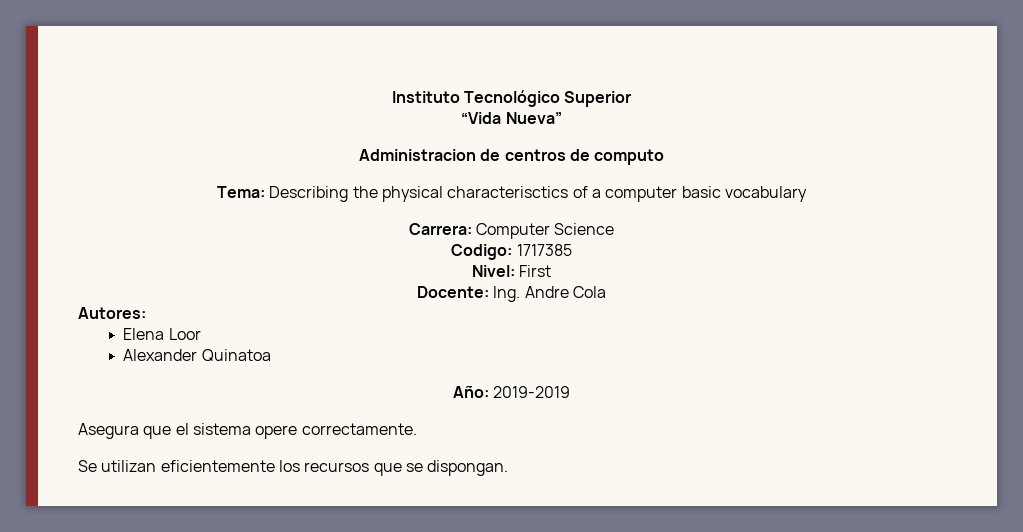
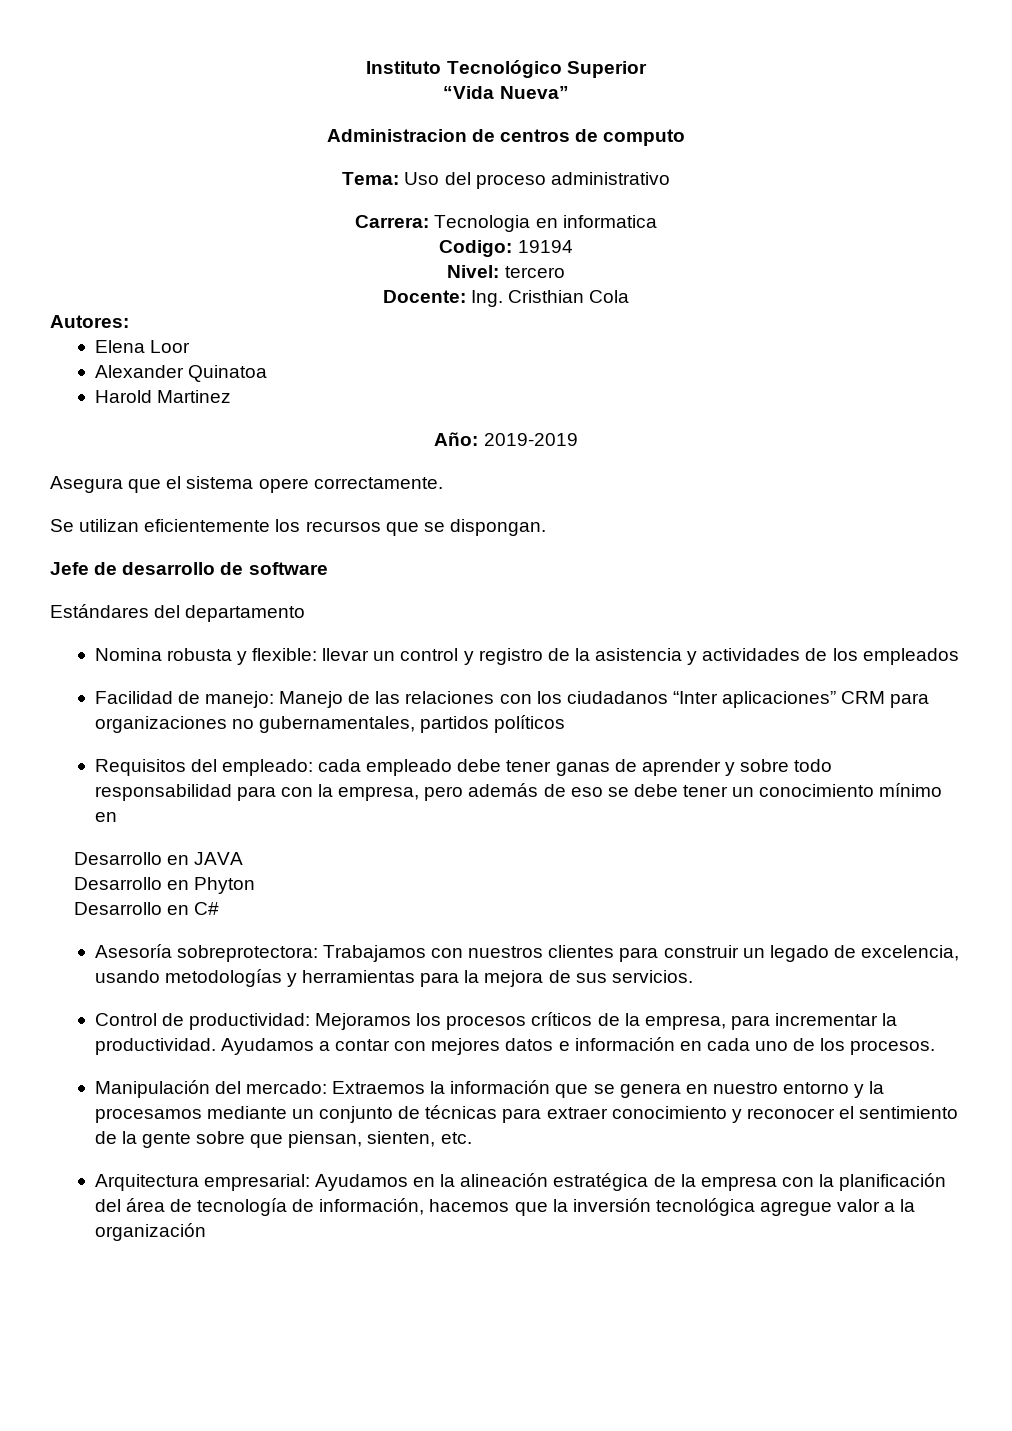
[269,186,807,202] [408,223,615,239] Describing the physical characterisctics of a computer basic vocabulary // Carrera: Computer Science -> [404,172,670,189] [355,215,657,232] Uso del proceso administrativo // Carrera: Tecnologia en informatica
[516,244,572,256] 1717385 -> [517,240,573,253] 19194
[519,265,552,277] First -> [504,266,565,278] tercero
[524,286,569,298] Andre -> [508,290,585,303] Cristhian
(271, 355) none -> [94,390,231,403] // Harold Martinez
(509, 468) none -> [50,562,328,575] [50,604,306,622] [94,648,959,665] [94,691,930,708] [94,715,566,733] [94,759,833,776] [94,783,943,801] [94,812,117,822] [73,852,244,865] [73,877,256,894] [73,902,220,915] [94,944,960,962] [94,969,693,987] [94,1012,898,1030] [94,1037,936,1055] [94,1080,885,1098] [94,1105,959,1123] [94,1131,472,1148] [94,1173,947,1191] [94,1198,916,1216] [94,1223,206,1241] // Jefe de desarrollo de software // Estándares del departamento // Nomina robusta y flexible: llevar un control y registro de la asistencia y actividades de los empleados // Facilidad de manejo: Manejo de las relaciones con los ciudadanos “Inter aplicaciones” CRM para organizaciones no gubernamentales, partidos políticos // Requisitos del empleado: cada empleado debe tener ganas de aprender y sobre todo responsabilidad para con la empresa, pero además de eso se debe tener un conocimiento mínimo en // Desarrollo en JAVA // Desarrollo en Phyton // Desarrollo en C# // Asesoría sobreprotectora: Trabajamos con nuestros clientes para construir un legado de excelencia, usando metodologías y herramientas para la mejora de sus servicios. // Control de productividad: Mejoramos los procesos críticos de la empresa, para incrementar la productividad. Ayudamos a contar con mejores datos e información en cada uno de los procesos. // Manipulación del mercado: Extraemos la información que se genera en nuestro entorno y la procesamos mediante un conjunto de técnicas para extraer conocimiento y reconocer el sentimiento de la gente sobre que piensan, sienten, etc. // Arquitectura empresarial: Ayudamos en la alineación estratégica de la empresa con la planificación del área de tecnología de información, hacemos que la inversión tecnológica agregue valor a la organización

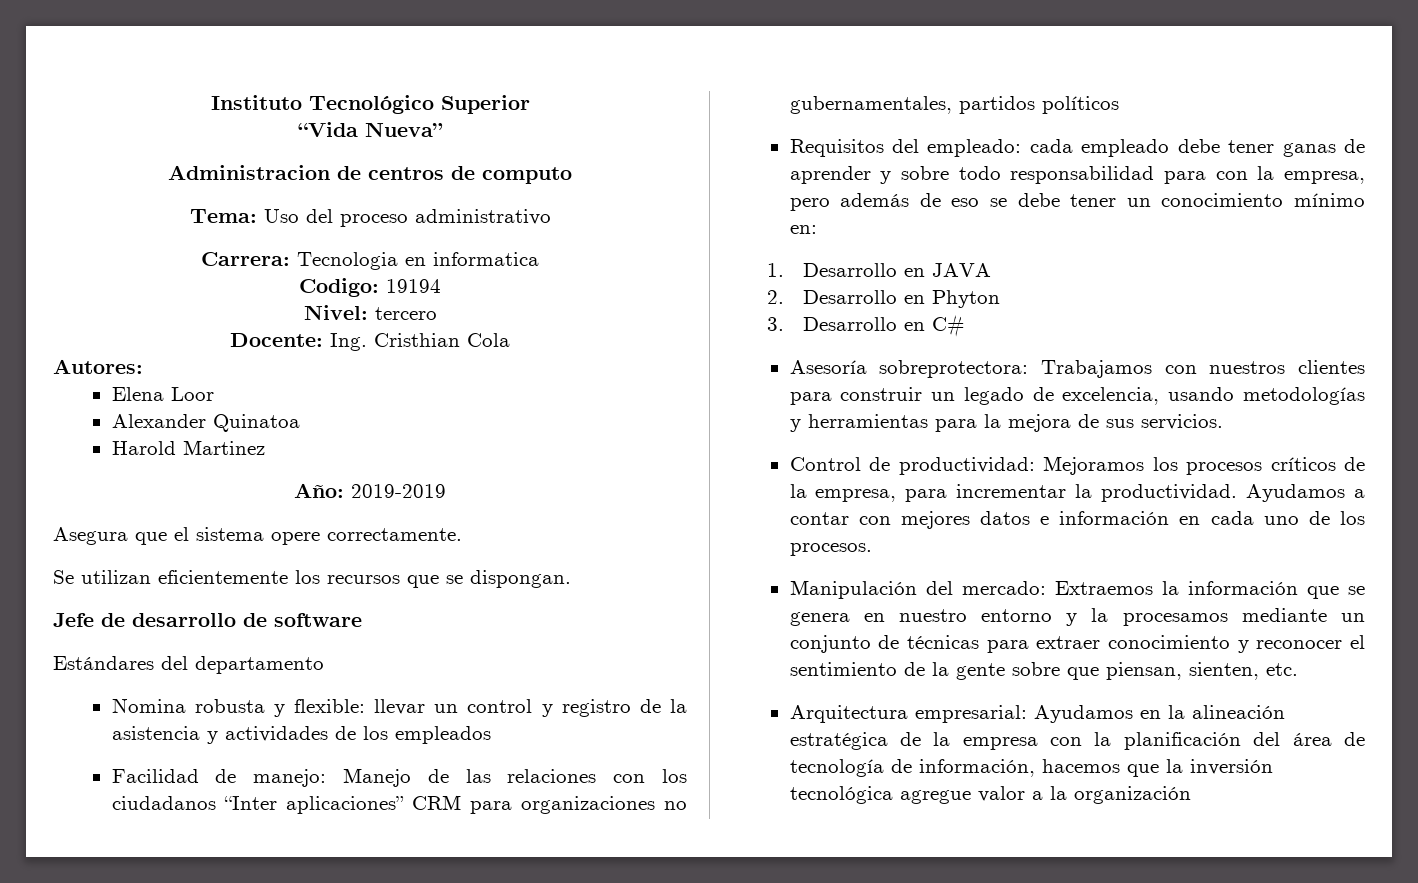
[94,812,117,822] en // -> [789,225,817,234] [766,263,784,277] en: // 1.
(244, 858) none -> [766,290,784,304] 2.
(256, 885) none -> [766,317,784,331] 3.

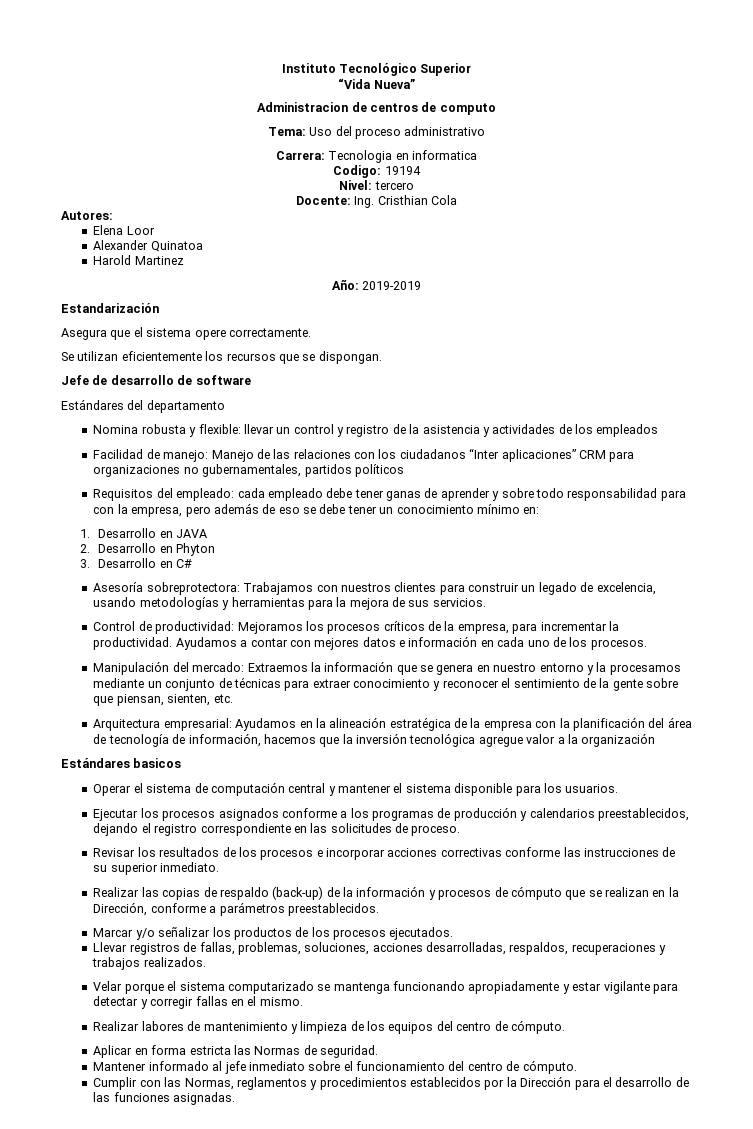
(446, 491) none -> [61,303,159,313] // Estandarización
(1191, 795) none -> [61,758,182,768] [93,782,619,796] [93,807,689,821] [93,823,461,836] [93,847,676,860] [93,862,220,875] [93,886,679,900] [93,902,379,916] [93,927,454,940] [93,942,667,955] [92,957,206,970] [93,981,678,994] [93,996,303,1009] [93,1020,565,1034] [93,1045,378,1058] [93,1060,577,1074] [93,1076,689,1090] [93,1092,236,1105] // Estándares basicos // Operar el sistema de computación central y mantener el sistema disponible para los usuarios. // Ejecutar los procesos asignados conforme a los programas de producción y calendarios preestablecidos, dejando el registro correspondiente en las solicitudes de proceso. // Revisar los resultados de los procesos e incorporar acciones correctivas conforme las instrucciones de su superior inmediato. // Realizar las copias de respaldo (back-up) de la información y procesos de cómputo que se realizan en la Dirección, conforme a parámetros preestablecidos. // Marcar y/o señalizar los productos de los procesos ejecutados. // Llevar registros de fallas, problemas, soluciones, acciones desarrolladas, respaldos, recuperaciones y trabajos realizados. // Velar porque el sistema computarizado se mantenga funcionando apropiadamente y estar vigilante para detectar y corregir fallas en el mismo. // Realizar labores de mantenimiento y limpieza de los equipos del centro de cómputo. // Aplicar en forma estricta las Normas de seguridad. // Mantener informado al jefe inmediato sobre el funcionamiento del centro de cómputo. // Cumplir con las Normas, reglamentos y procedimientos establecidos por la Dirección para el desarrollo de las funciones asignadas.

